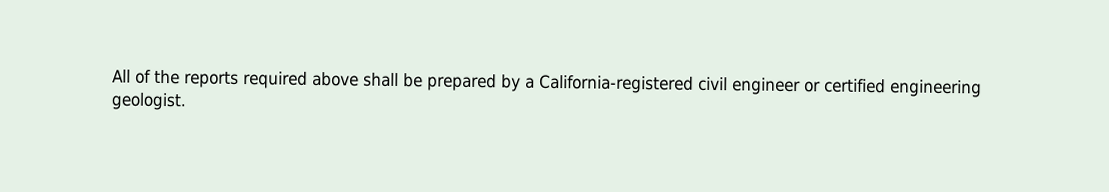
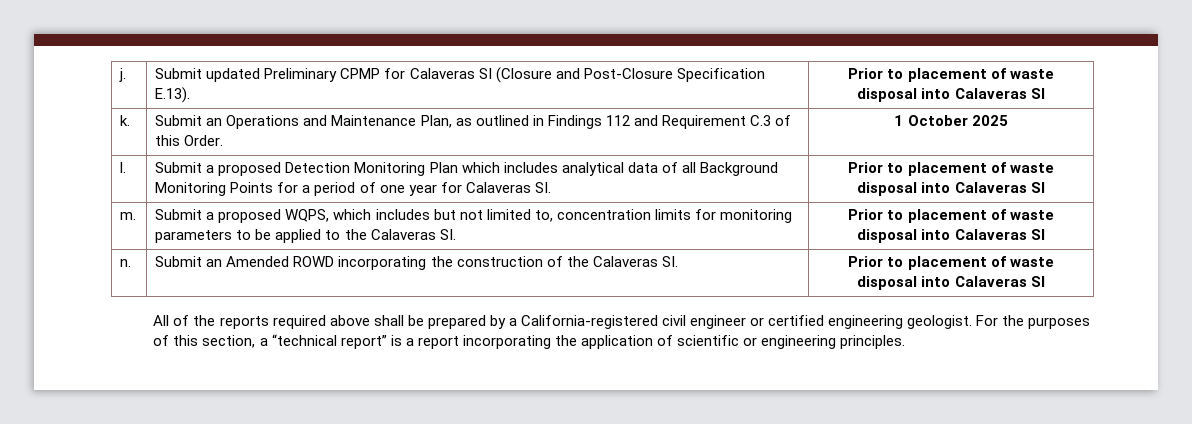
(111, 76) none -> [119,68,127,82] [155,67,765,83] [155,87,191,103] [848,68,1054,82] [857,88,1045,102] [120,115,131,126] [155,115,791,129] [155,135,224,146] [894,115,1008,126] [120,162,127,173] [155,162,778,176] [155,182,551,196] [848,162,1054,176] [857,182,1045,196] [120,212,137,220] [155,209,792,223] [155,229,456,243] [848,209,1054,223] [857,229,1045,243] [120,259,132,267] [155,256,678,270] [848,256,1054,270] [857,276,1045,290] j. | Submit updated Preliminary CPMP for Calaveras SI (Closure and Post-Closure Specification E.13). | Prior to placement of waste disposal into Calaveras SI // k. | Submit an Operations and Maintenance Plan, as outlined in Findings 112 and Requirement C.3 of this Order. | 1 October 2025 // l. | Submit a proposed Detection Monitoring Plan which includes analytical data of all Background Monitoring Points for a period of one year for Calaveras SI. | Prior to placement of waste disposal into Calaveras SI // m. | Submit a proposed WQPS, which includes but not limited to, concentration limits for monitoring parameters to be applied to the Calaveras SI. | Prior to placement of waste disposal into Calaveras SI // n. | Submit an Amended ROWD incorporating the construction of the Calaveras SI. | Prior to placement of waste disposal into Calaveras SI //
(187, 101) none -> [976,315,1091,329] [153,334,906,349] For the purposes of this section, a “technical report” is a report incorporating the application of scientific or engineering principles.

